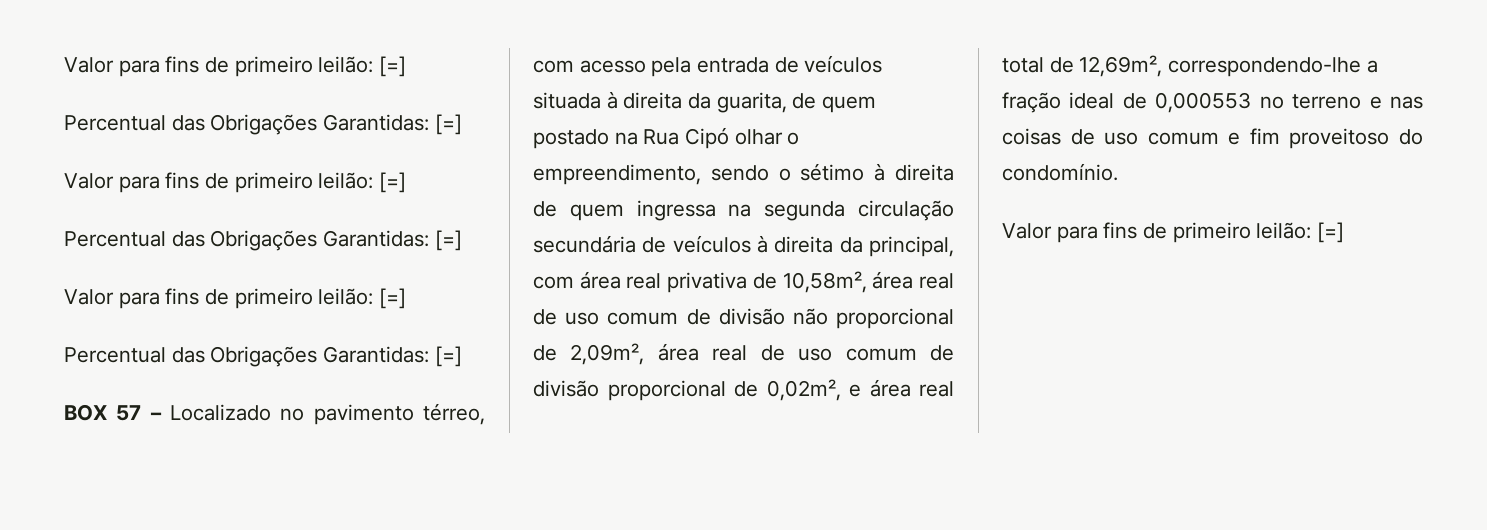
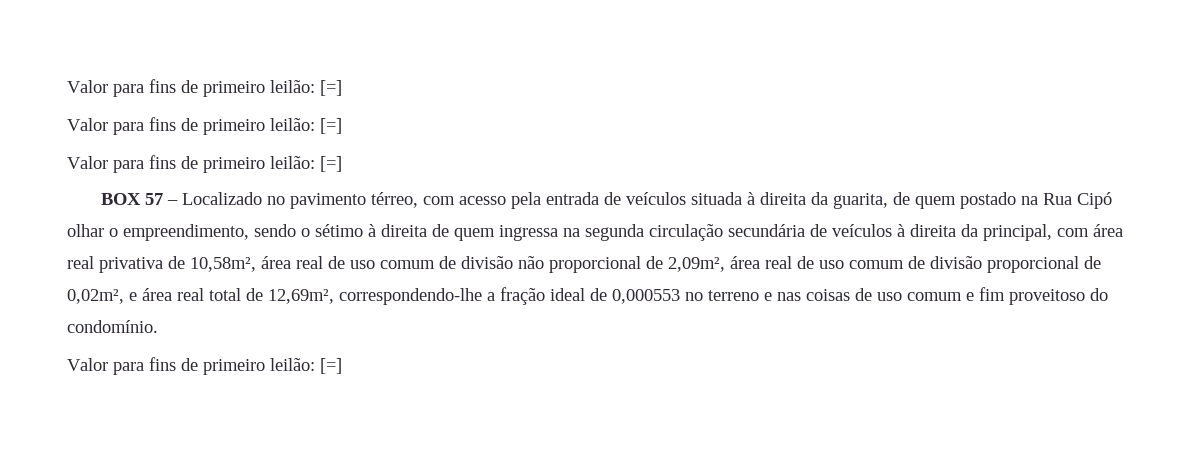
[64,56,407,77] [64,114,462,135] [64,172,407,193] [64,230,462,251] [64,288,407,309] [64,346,462,367] Valor para fins de primeiro leilão: [=] // Percentual das Obrigações Garantidas: [=] // Valor para fins de primeiro leilão: [=] // Percentual das Obrigações Garantidas: [=] // Valor para fins de primeiro leilão: [=] // Percentual das Obrigações Garantidas: [=] -> [67,79,342,97] [67,117,342,135] [67,155,342,173] Valor para fins de primeiro leilão: [=] // Valor para fins de primeiro leilão: [=] // Valor para fins de primeiro leilão: [=]

